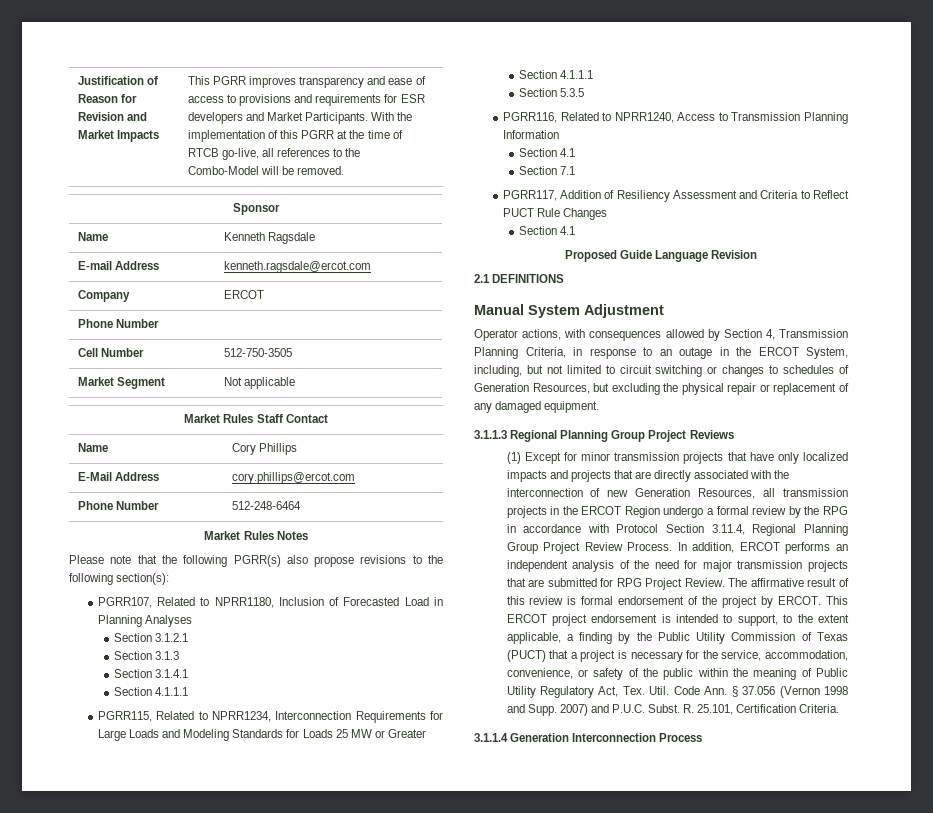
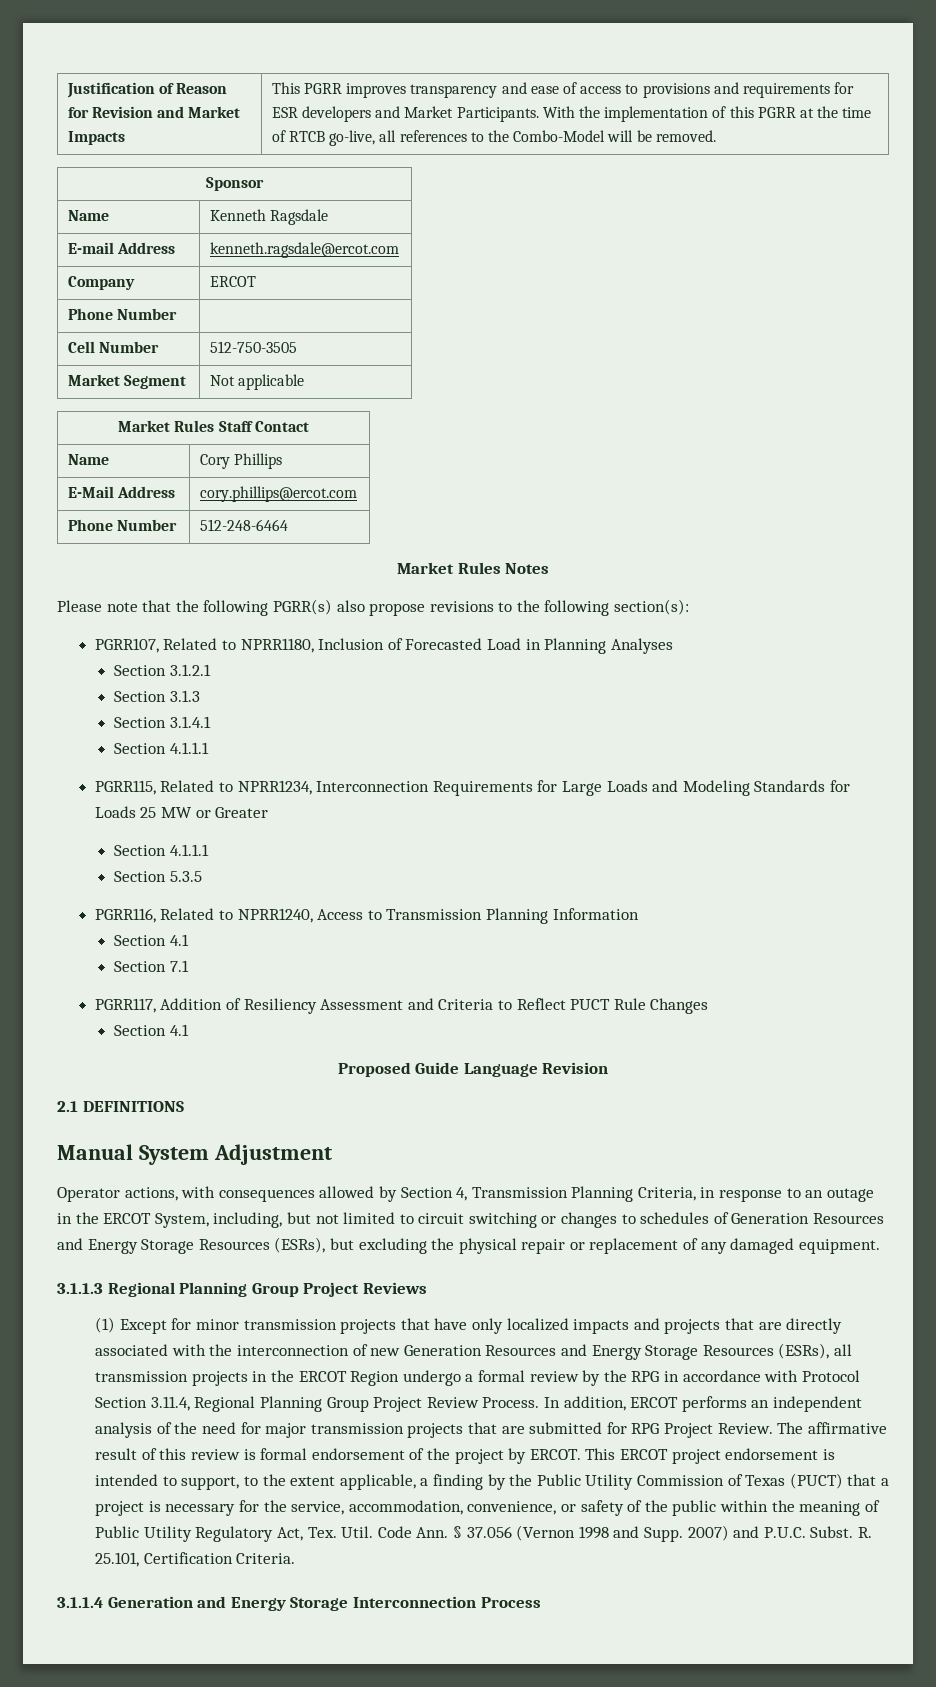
[532,383,590,394] Resources, -> [813,1213,885,1224] [57,1237,326,1254] Resources and Energy Storage Resources (ESRs),
[698,488,756,499] Resources, -> [485,1343,830,1360] Resources and Energy Storage Resources (ESRs),
(570, 737) none -> [197,1596,349,1611] and Energy Storage

